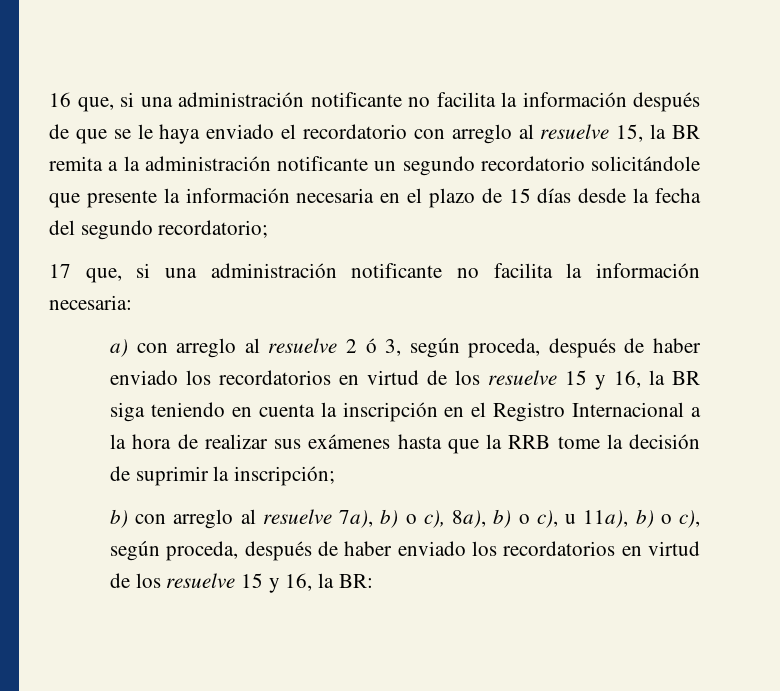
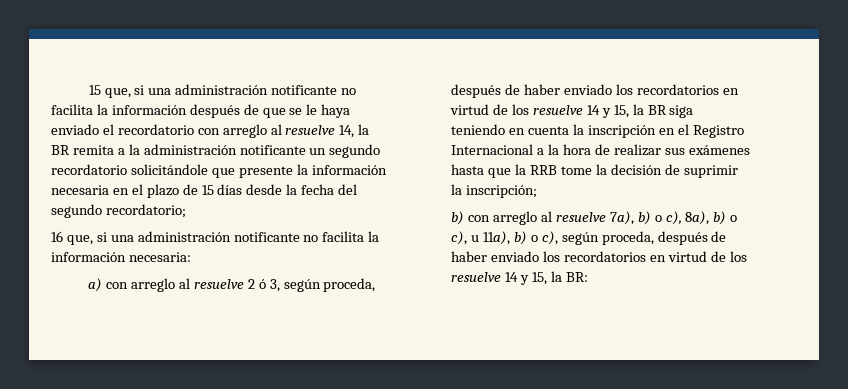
[49,92,71,107] 16 -> [88,85,101,95] 15
[616,124,644,142] 15, -> [339,125,355,138] 14,
[49,264,71,278] 17 -> [51,231,63,242] 16
[565,370,642,390] 15 y 16, -> [586,105,629,118] 14 y 15,
[241,573,313,593] 15 y 16, -> [505,272,547,285] 14 y 15,

